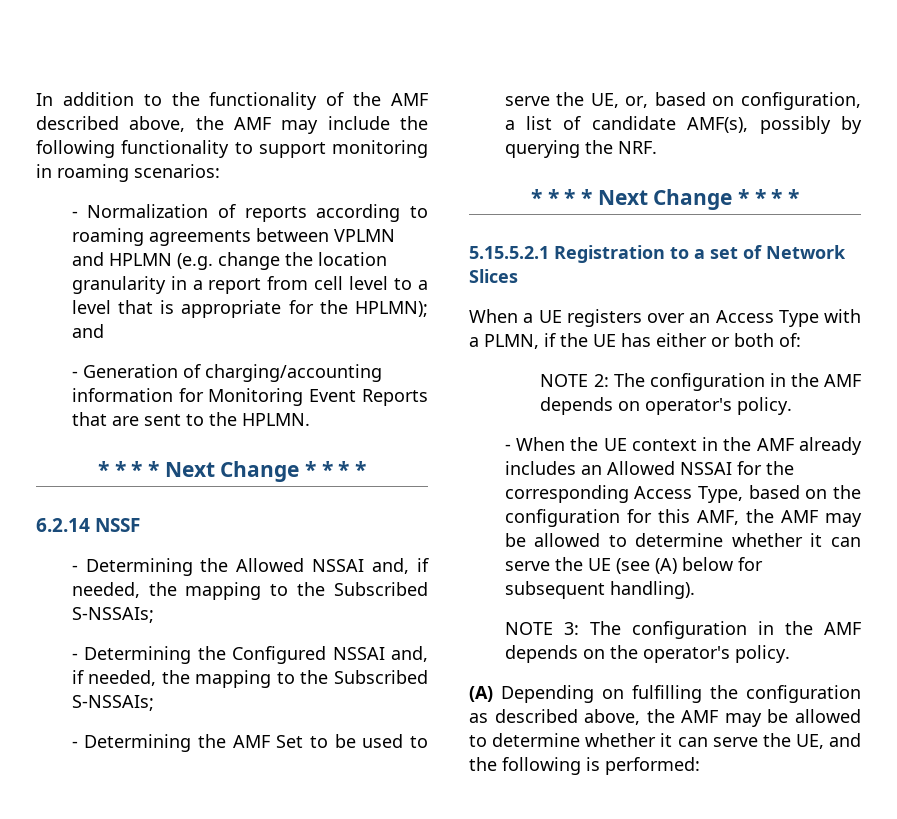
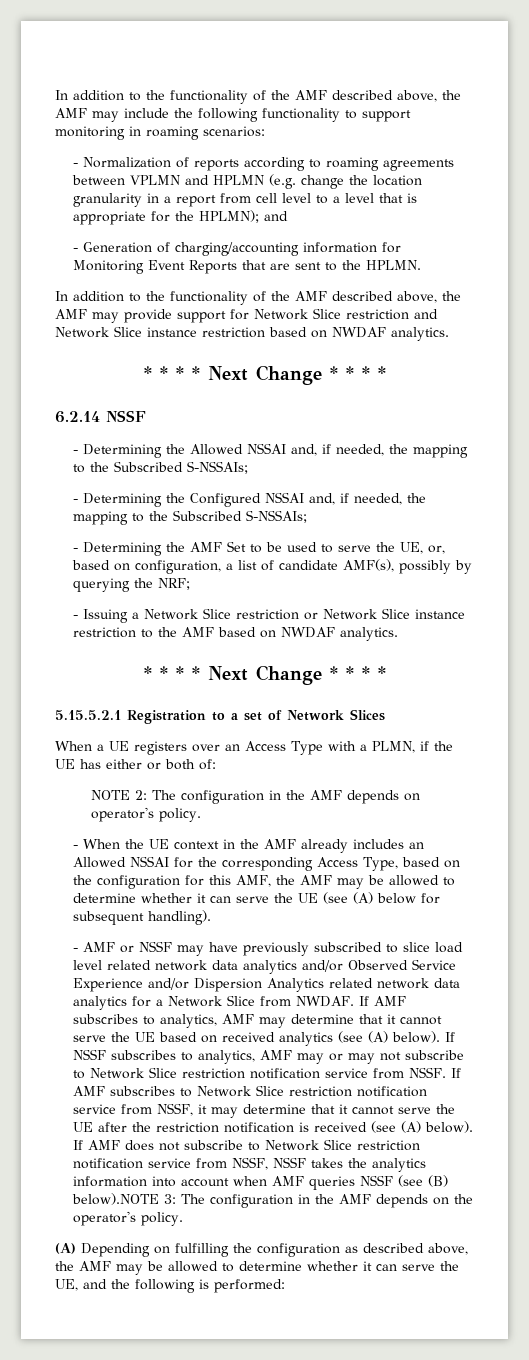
(310, 419) none -> [55,291,461,305] [55,308,438,323] [55,326,449,341] // In addition to the functionality of the AMF described above, the AMF may provide support for Network Slice restriction and Network Slice instance restriction based on NWDAF analytics.
[617,141,657,154] NRF. -> [158,578,191,590] [73,608,466,623] [73,627,399,641] NRF; // - Issuing a Network Slice restriction or Network Slice instance restriction to the AMF based on NWDAF analytics.
[504,622,553,635] NOTE -> [73,941,464,956] [73,959,457,974] [73,978,461,992] [73,995,407,1010] [73,1014,443,1028] [73,1031,456,1046] [73,1049,465,1064] [73,1067,462,1079] [73,1085,428,1097] [73,1103,456,1118] [73,1121,474,1133] [73,1139,421,1151] [73,1157,427,1172] [73,1175,449,1190] [72,1193,160,1205] - AMF or NSSF may have previously subscribed to slice load level related network data analytics and/or Observed Service Experience and/or Dispersion Analytics related network data analytics for a Network Slice from NWDAF. If AMF subscribes to analytics, AMF may determine that it cannot serve the UE based on received analytics (see (A) below). If NSSF subscribes to analytics, AMF may or may not subscribe to Network Slice restriction notification service from NSSF. If AMF subscribes to Network Slice restriction notification service from NSSF, it may determine that it cannot serve the UE after the restriction notification is received (see (A) below). If AMF does not subscribe to Network Slice restriction notification service from NSSF, NSSF takes the analytics information into account when AMF queries NSSF (see (B) below).NOTE

